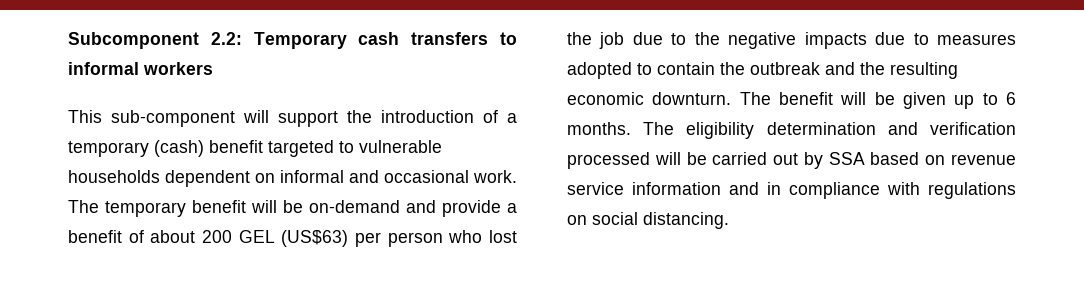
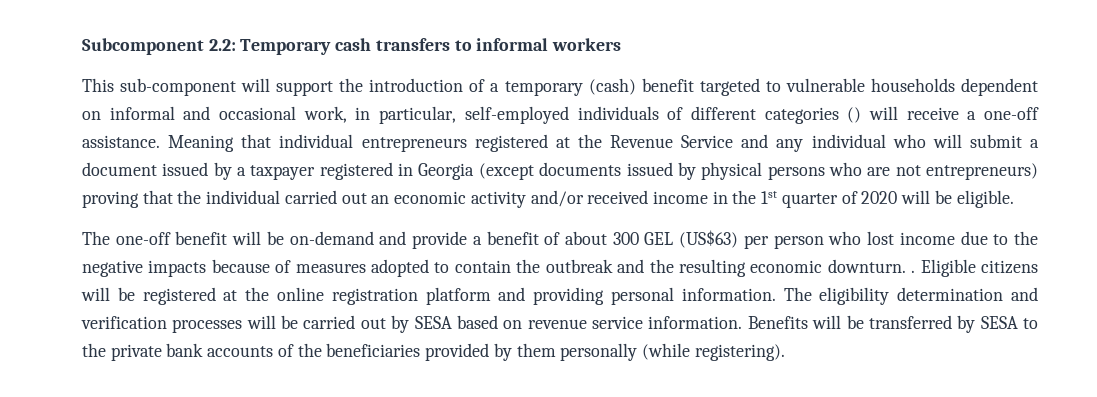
[473,170,517,183] [68,200,186,217] work. The temporary -> [303,106,1039,124] [82,134,1039,152] [82,162,1039,180] [82,190,1014,208] [82,231,171,245] work, in particular, self-employed individuals of different categories () will receive a one-off assistance. Meaning that individual entrepreneurs registered at the Revenue Service and any individual who will submit a document issued by a taxpayer registered in Georgia (except documents issued by physical persons who are not entrepreneurs) proving that the individual carried out an economic activity and/or received income in the 1st quarter of 2020 will be eligible. // The one-off
[202,230,232,243] 200 -> [612,232,639,245] 300
[567,32,625,49] the job -> [899,232,955,245] income
[875,32,929,45] due to -> [211,259,292,273] because of
[739,92,1016,109] [567,122,631,135] The benefit will be given up to 6 months. -> [911,259,1038,277] [81,287,776,305] . Eligible citizens will be registered at the online registration platform and providing personal information.
[567,152,650,169] processed -> [172,319,243,333] processes
[828,152,865,165] SSA -> [414,316,452,329] SESA
[632,182,1016,199] [567,212,729,229] information and in compliance with regulations on social distancing. -> [648,315,1038,333] [82,343,785,361] information. Benefits will be transferred by SESA to the private bank accounts of the beneficiaries provided by them personally (while registering).

